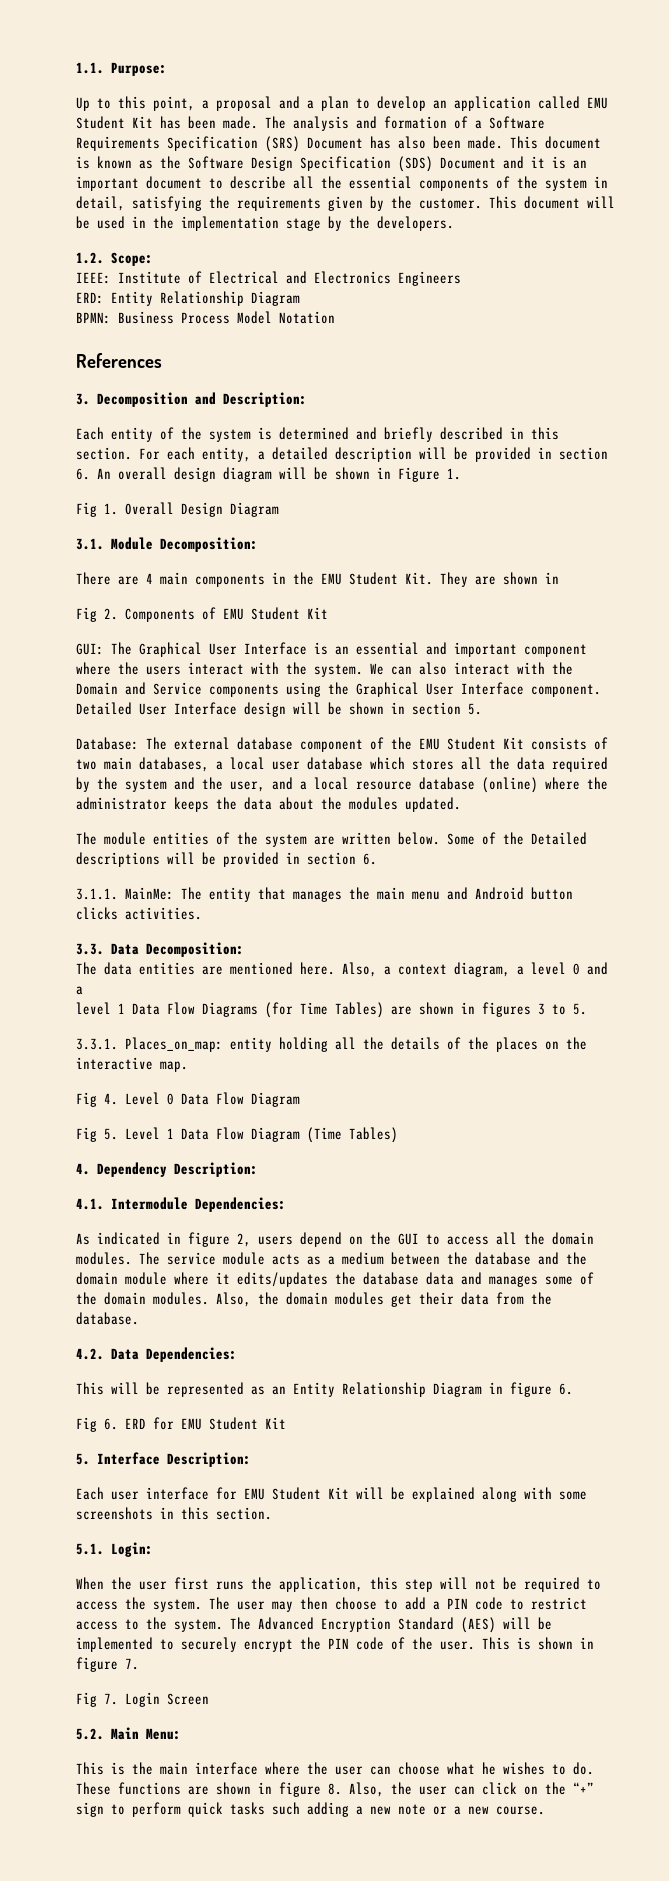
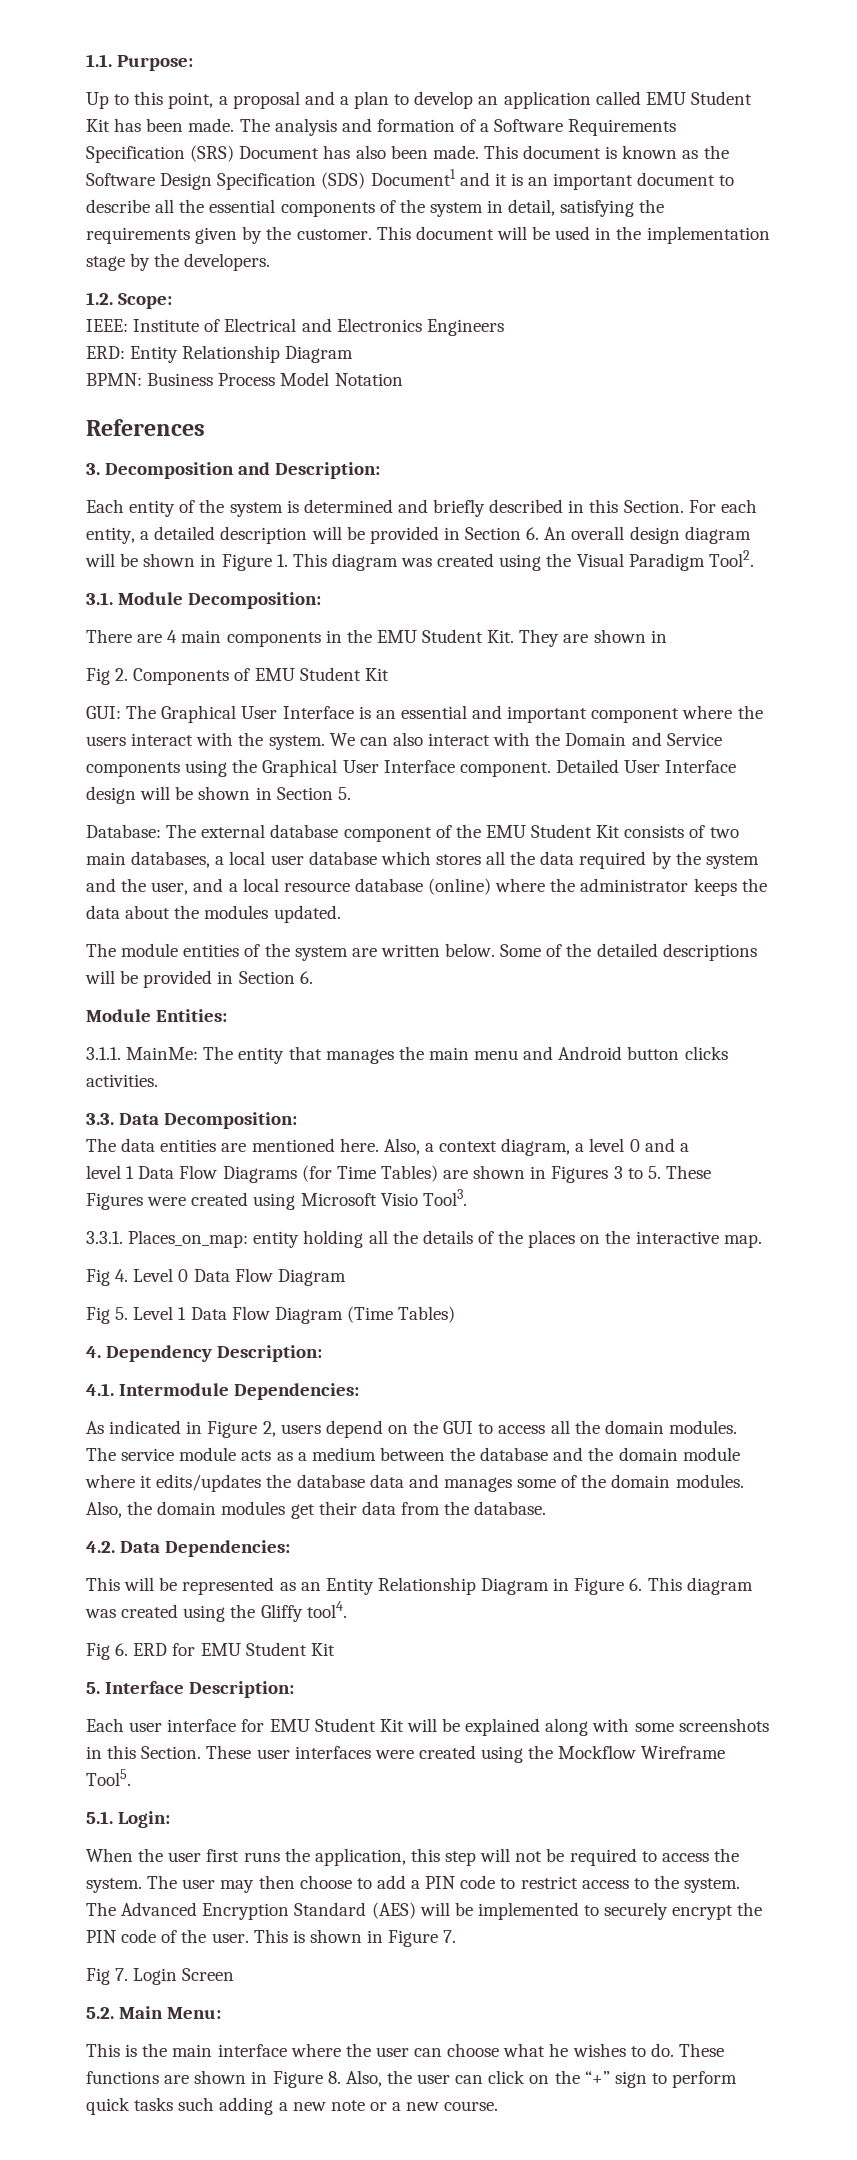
[440,157,496,169] Document -> [370,169,456,186] Document1
[76,447,132,460] section. -> [623,500,684,513] Section.
[559,447,608,460] section -> [465,527,522,540] Section
[76,502,279,517] // Fig 1. Overall Design Diagram -> [292,550,754,571] This diagram was created using the Visual Paradigm Tool2.
[412,702,461,715] section -> [276,787,333,800] Section
[531,832,587,845] Detailed -> [596,943,658,957] detailed
[307,852,377,865] section 6. -> [238,971,313,984] [86,1009,228,1022] Section 6. // Module Entities:
[482,1002,531,1017] figures -> [551,1166,609,1183] Figures
(587, 1009) none -> [665,1165,711,1179] [86,1189,467,1210] These Figures were created using Microsoft Visio Tool3.
[188,1232,230,1247] figure -> [207,1421,258,1438] Figure
[510,1382,573,1397] figure 6. -> [574,1577,753,1595] [85,1601,347,1622] Figure 6. This diagram was created using the Gliffy tool4.
[216,1507,272,1520] section. -> [141,1745,726,1763] [86,1769,131,1786] Section. These user interfaces were created using the Mockflow Wireframe Tool5.
[76,1657,118,1672] figure -> [388,1930,439,1947] Figure
[279,1782,321,1797] figure -> [272,2071,323,2088] Figure

